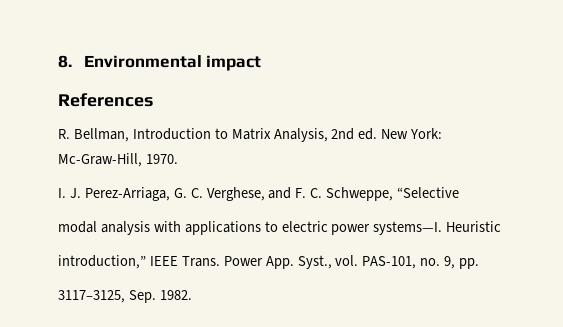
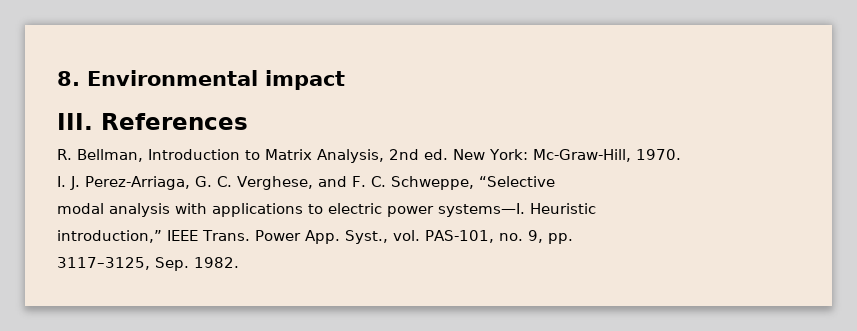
(262, 63) none -> [57,113,93,130] III.

